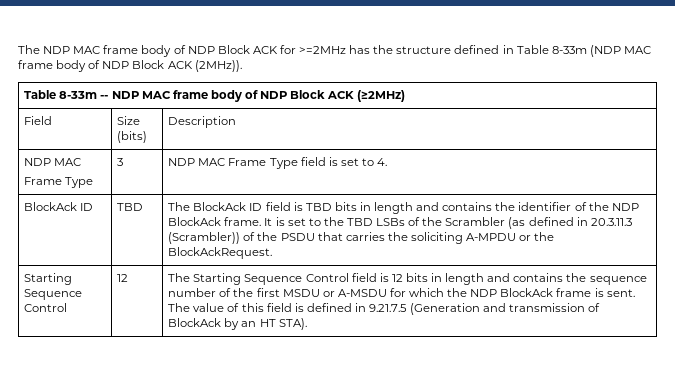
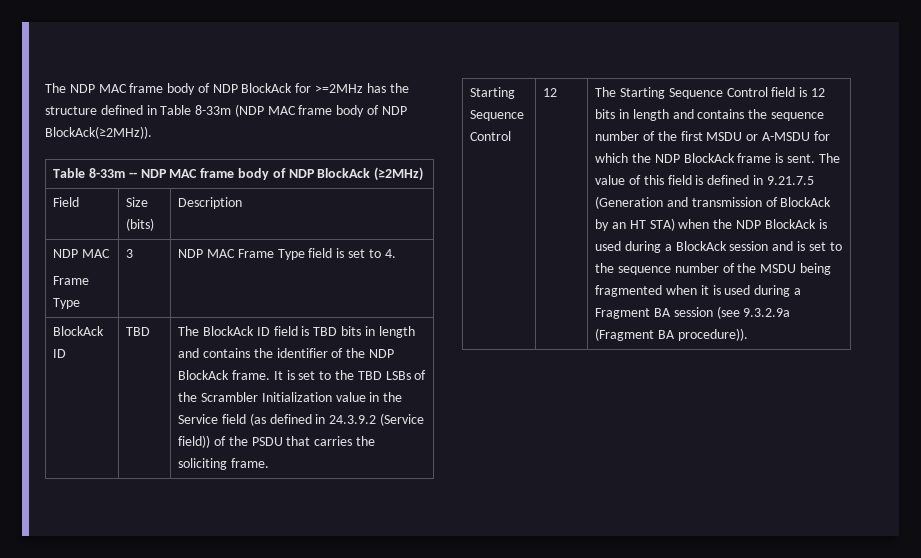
[217,45,278,54] Block ACK -> [241,83,293,93] BlockAck
[132,60,242,72] Block ACK (2MHz)). -> [45,126,152,139] BlockAck(≥2MHz)).
[290,90,355,99] Block ACK -> [317,168,371,178] BlockAck
[508,217,632,229] [168,232,241,244] (as defined in 20.3.11.3 (Scrambler)) -> [261,392,403,402] [178,413,425,426] [178,435,211,448] Initialization value in the Service field (as defined in 24.3.9.2 (Service field))
[466,232,555,241] [168,247,273,259] A-MPDU or the BlockAckRequest. -> [231,458,270,468] frame.
[278,318,307,330] STA). -> [649,218,827,231] [595,241,842,253] [595,263,832,275] [595,285,802,297] [595,306,791,319] [595,328,748,341] STA) when the NDP BlockAck is used during a BlockAck session and is set to the sequence number of the MSDU being fragmented when it is used during a Fragment BA session (see 9.3.2.9a (Fragment BA procedure)).

